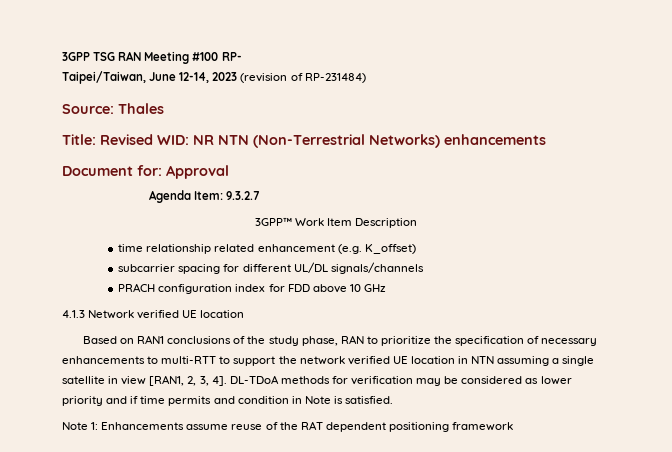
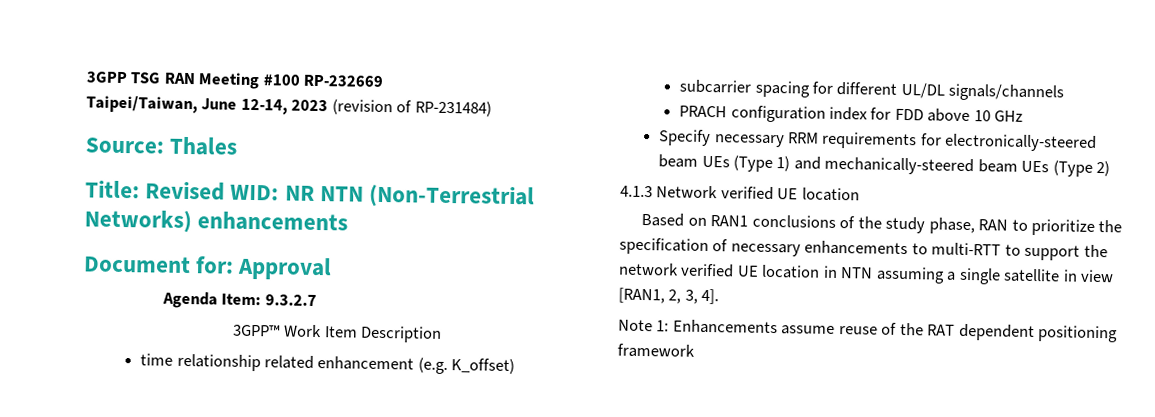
[221,52,242,61] RP- -> [303,74,385,88] RP-232669
(386, 288) none -> [658,129,1098,152] [658,154,1111,177] // Specify necessary RRM requirements for electronically-steered beam UEs (Type 1) and mechanically-steered beam UEs (Type 2)
[229,375,572,386] [62,396,394,406] DL-TDoA methods for verification may be considered as lower priority and if time permits and condition in Note is satisfied. -> (720, 296) none

